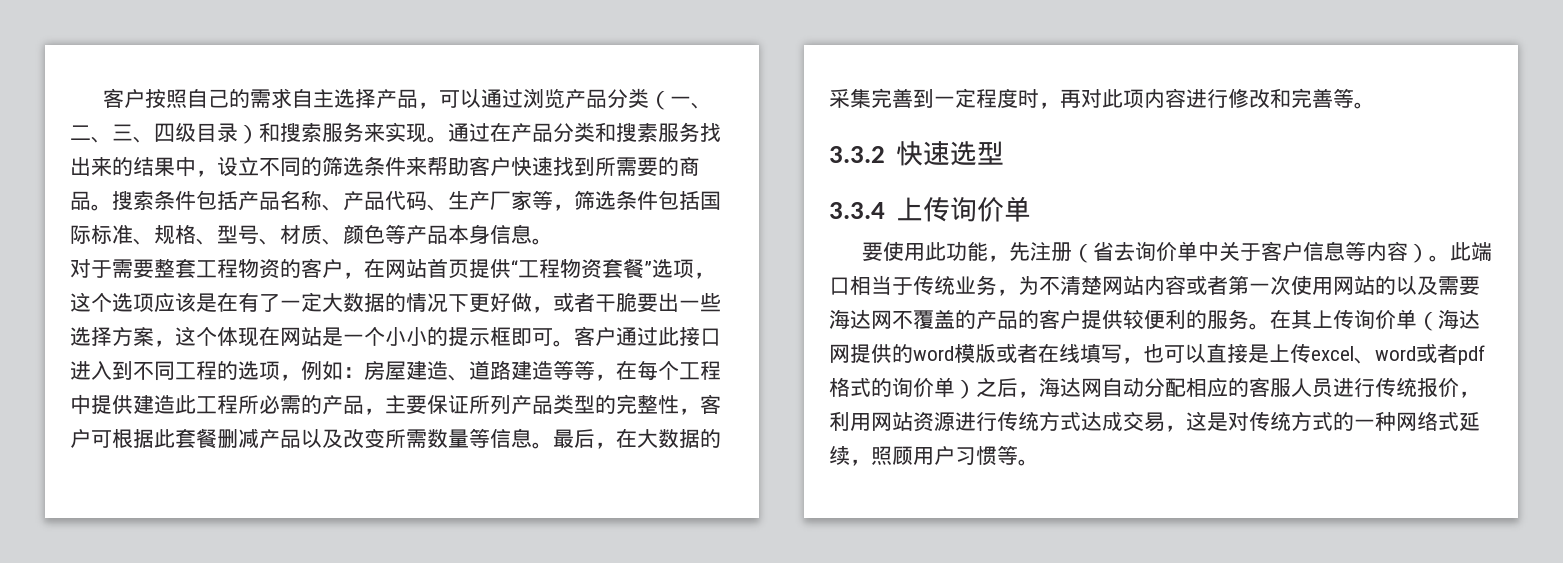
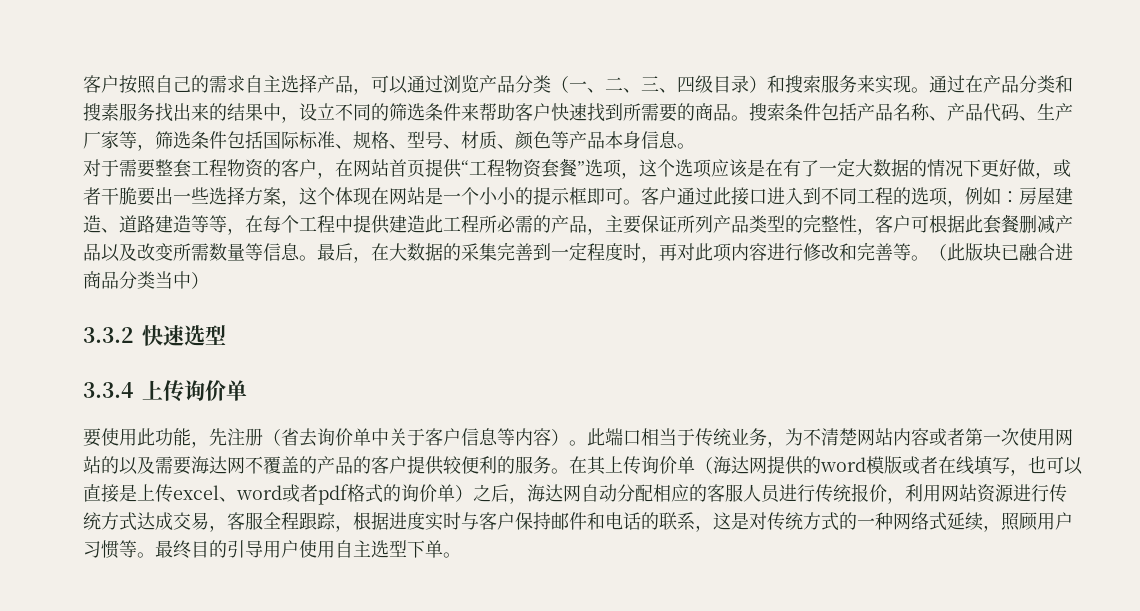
(1375, 105) none -> [929,243,1073,262] [83,271,209,289] （此版块已融合进商品分类当中）
(1186, 428) none -> [227,512,713,532] 客服全程跟踪，根据进度实时与客户保持邮件和电话的联系，
(1039, 462) none -> [155,540,461,559] 最终目的引导用户使用自主选型下单。

